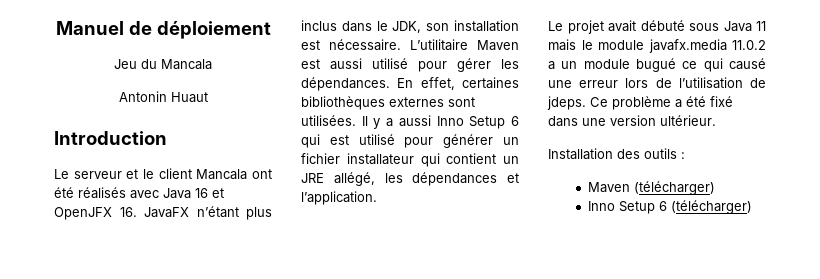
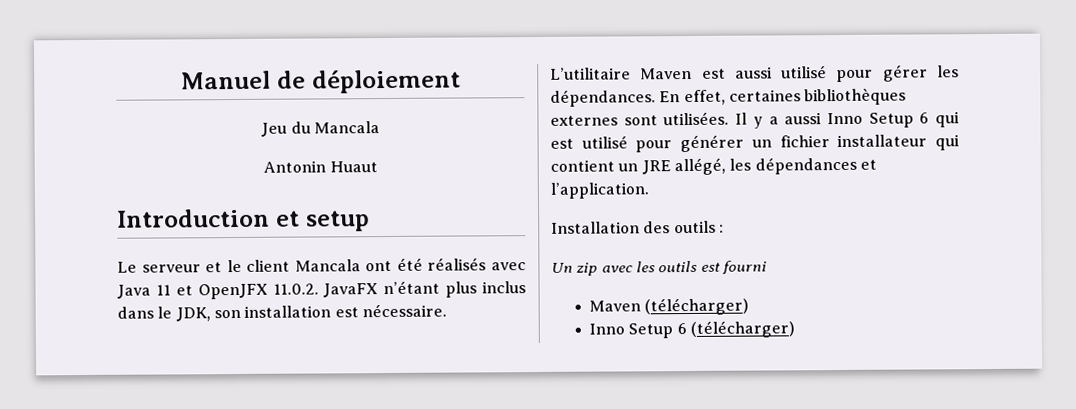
(167, 138) none -> [275,210,370,232] et setup
[195,188,208,198] 16 -> [155,284,171,296] 11
[119,207,137,217] 16. -> [272,283,319,295] 11.0.2.
[548,20,766,34] [548,39,766,53] [548,58,766,72] [548,77,766,89] [547,96,733,110] [548,115,716,127] [548,148,685,160] Le projet avait débuté sous Java 11 mais le module javafx.media 11.0.2 a un module bugué ce qui causé une erreur lors de l’utilisation de jdeps. Ce problème a été fixé dans une version ultérieur. // Installation des outils : -> [551,220,724,234] [551,260,767,276] Installation des outils : // Un zip avec les outils est fourni

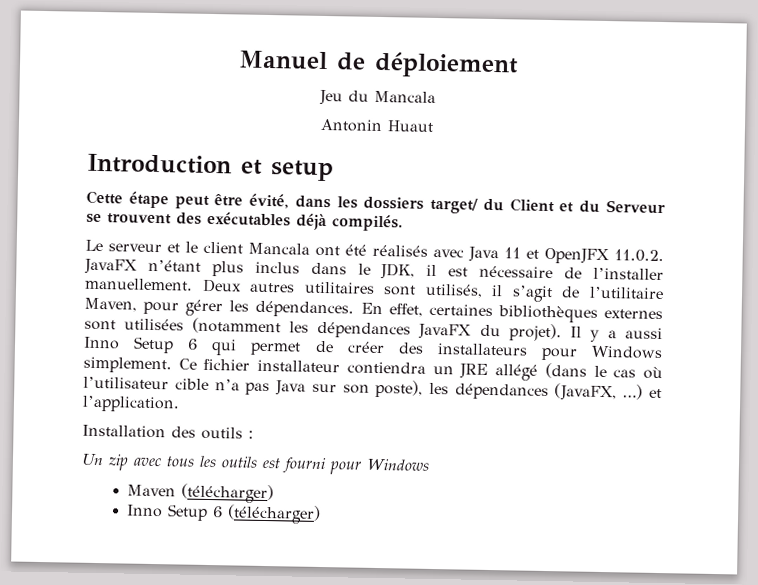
(370, 221) none -> [86,190,666,215] [86,211,403,232] // Cette étape peut être évité, dans les dossiers target/ du Client et du Serveur se trouvent des exécutables déjà compilés.
[213,303,447,319] [550,65,828,80] son installation est nécessaire. L’utilitaire Maven est aussi utilisé -> [426,264,665,281] [85,277,664,303] [84,297,137,312] il est nécessaire de l’installer manuellement. Deux autres utilitaires sont utilisés, il s’agit de l’utilitaire Maven,
[663,111,730,126] utilisées. -> [124,317,562,342] utilisées (notamment les dépendances JavaFX du projet).
[550,134,960,153] [550,156,857,176] est utilisé pour générer un fichier installateur qui contient un JRE allégé, les dépendances -> [250,340,663,361] [83,356,664,381] [83,376,644,402] permet de créer des installateurs pour Windows simplement. Ce fichier installateur contiendra un JRE allégé (dans le cas où l’utilisateur cible n’a pas Java sur son poste), les dépendances (JavaFX, …)
(633, 269) none -> [166,456,195,467] tous
(767, 267) none -> [329,458,430,475] pour Windows

